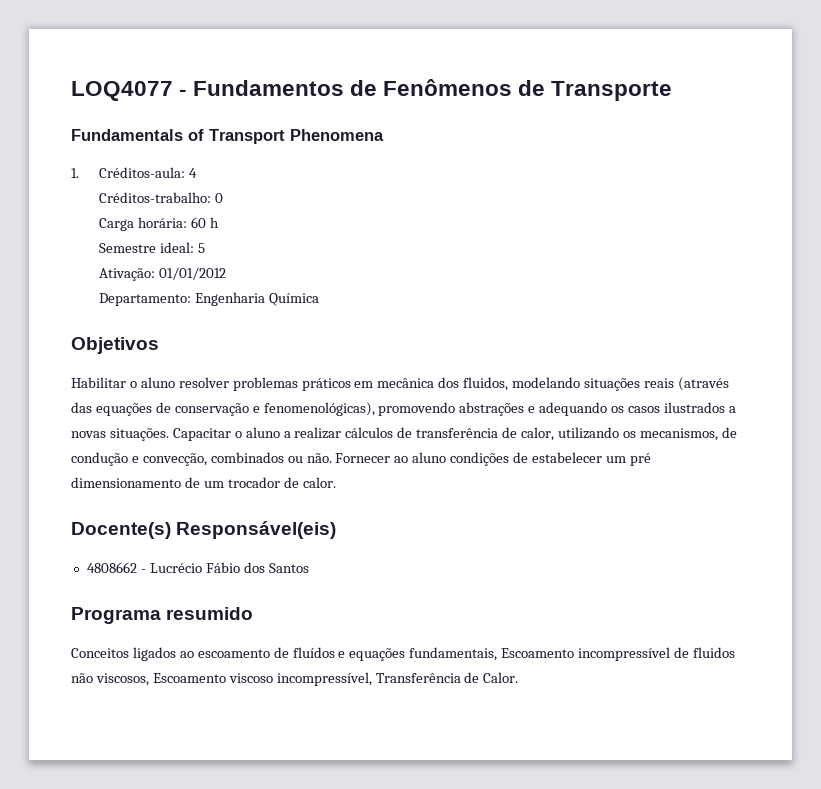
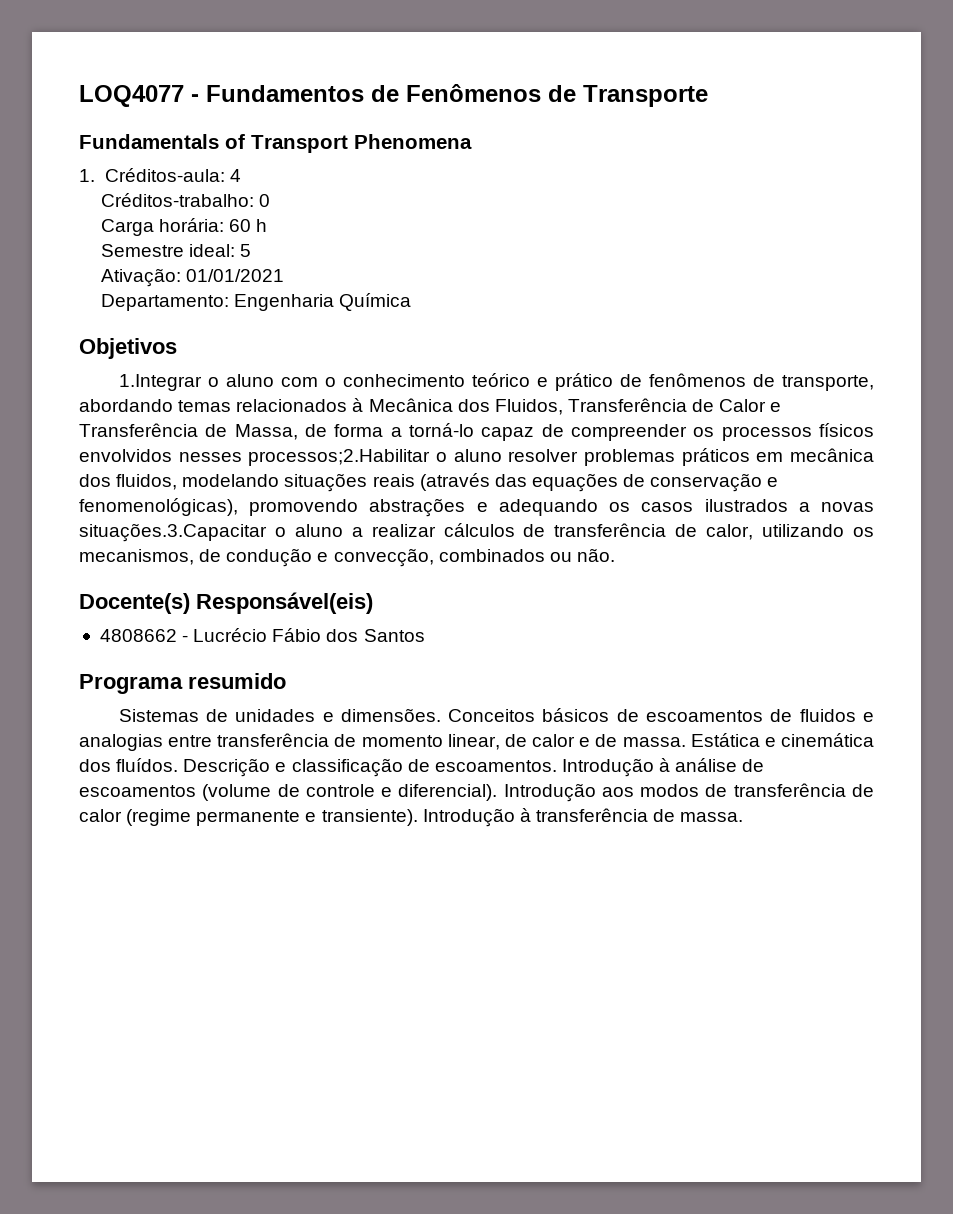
[159,267,227,280] 01/01/2012 -> [186,269,285,282] 01/01/2021
[71,377,126,388] Habilitar -> [118,373,874,391] [79,398,782,415] [79,423,875,441] [79,449,431,466] 1.Integrar o aluno com o conhecimento teórico e prático de fenômenos de transporte, abordando temas relacionados à Mecânica dos Fluidos, Transferência de Calor e Transferência de Massa, de forma a torná-lo capaz de compreender os processos físicos envolvidos nesses processos;2.Habilitar
[109,428,231,441] situações. Capacitar -> [79,523,267,542] situações.3.Capacitar
[335,452,651,466] [71,477,336,488] Fornecer ao aluno condições de estabelecer um pré dimensionamento de um trocador de calor. -> (615, 555) none
[71,647,735,661] [71,672,519,686] Conceitos ligados ao escoamento de fluídos e equações fundamentais, Escoamento incompressível de fluidos não viscosos, Escoamento viscoso incompressível, Transferência de Calor. -> [118,708,875,722] [79,733,874,751] [79,758,765,777] [79,783,874,802] [79,808,744,827] Sistemas de unidades e dimensões. Conceitos básicos de escoamentos de fluidos e analogias entre transferência de momento linear, de calor e de massa. Estática e cinemática dos fluídos. Descrição e classificação de escoamentos. Introdução à análise de escoamentos (volume de controle e diferencial). Introdução aos modos de transferência de calor (regime permanente e transiente). Introdução à transferência de massa.

